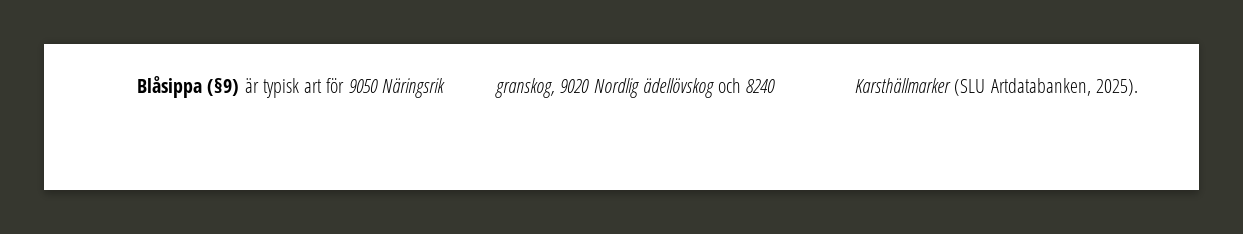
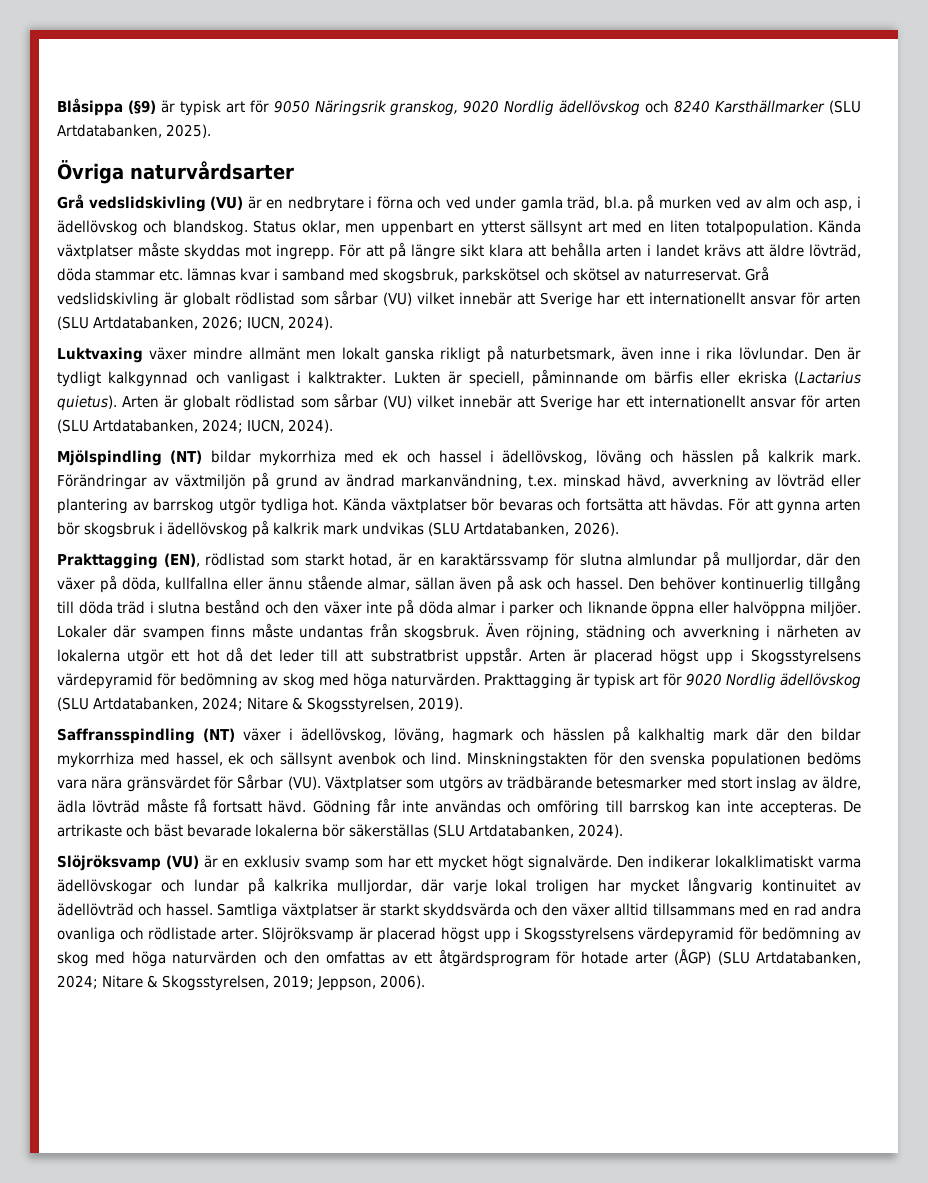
(1138, 87) none -> [57,160,294,184] [57,194,861,212] [57,220,861,236] [57,242,861,260] [57,266,769,284] [57,290,861,308] [57,316,334,330] [57,345,861,363] [57,369,861,387] [57,393,862,411] [57,419,334,433] [57,448,861,466] [57,472,861,490] [57,498,861,514] [57,520,619,538] [57,551,861,569] [57,575,862,593] [57,599,862,617] [57,623,862,641] [57,647,861,665] [57,673,861,689] [57,697,464,713] [57,726,861,744] [57,752,862,768] [57,774,861,792] [57,798,861,816] [57,824,624,838] [57,855,861,871] [57,877,862,895] [57,903,861,919] [57,927,861,943] [57,949,861,967] [57,975,426,991] // Övriga naturvårdsarter // Grå vedslidskivling (VU) är en nedbrytare i förna och ved under gamla träd, bl.a. på murken ved av alm och asp, i ädellövskog och blandskog. Status oklar, men uppenbart en ytterst sällsynt art med en liten totalpopulation. Kända växtplatser måste skyddas mot ingrepp. För att på längre sikt klara att behålla arten i landet krävs att äldre lövträd, döda stammar etc. lämnas kvar i samband med skogsbruk, parkskötsel och skötsel av naturreservat. Grå vedslidskivling är globalt rödlistad som sårbar (VU) vilket innebär att Sverige har ett internationellt ansvar för arten (SLU Artdatabanken, 2026; IUCN, 2024). // Luktvaxing växer mindre allmänt men lokalt ganska rikligt på naturbetsmark, även inne i rika lövlundar. Den är tydligt kalkgynnad och vanligast i kalktrakter. Lukten är speciell, påminnande om bärfis eller ekriska (Lactarius quietus). Arten är globalt rödlistad som sårbar (VU) vilket innebär att Sverige har ett internationellt ansvar för arten (SLU Artdatabanken, 2024; IUCN, 2024). // Mjölspindling (NT) bildar mykorrhiza med ek och hassel i ädellövskog, löväng och hässlen på kalkrik mark. Förändringar av växtmiljön på grund av ändrad markanvändning, t.ex. minskad hävd, avverkning av lövträd eller plantering av barrskog utgör tydliga hot. Kända växtplatser bör bevaras och fortsätta att hävdas. För att gynna arten bör skogsbruk i ädellövskog på kalkrik mark undvikas (SLU Artdatabanken, 2026). // Prakttagging (EN), rödlistad som starkt hotad, är en karaktärssvamp för slutna almlundar på mulljordar, där den växer på döda, kullfallna eller ännu stående almar, sällan även på ask och hassel. Den behöver kontinuerlig tillgång till döda träd i slutna bestånd och den växer inte på döda almar i parker och liknande öppna eller halvöppna miljöer. Lokaler där svampen finns måste undantas från skogsbruk. Även röjning, städning och avverkning i närheten av lokalerna utgör ett hot då det leder till att substratbrist uppstår. Arten är placerad högst upp i Skogsstyrelsens värdepyramid för bedömning av skog med höga naturvärden. Prakttagging är typisk art för 9020 Nordlig ädellövskog (SLU Artdatabanken, 2024; Nitare & Skogsstyrelsen, 2019). // Saffransspindling (NT) växer i ädellövskog, löväng, hagmark och hässlen på kalkhaltig mark där den bildar mykorrhiza med hassel, ek och sällsynt avenbok och lind. Minskningstakten för den svenska populationen bedöms vara nära gränsvärdet för Sårbar (VU). Växtplatser som utgörs av trädbärande betesmarker med stort inslag av äldre, ädla lövträd måste få fortsatt hävd. Gödning får inte användas och omföring till barrskog kan inte accepteras. De artrikaste och bäst bevarade lokalerna bör säkerställas (SLU Artdatabanken, 2024). // Slöjröksvamp (VU) är en exklusiv svamp som har ett mycket högt signalvärde. Den indikerar lokalklimatiskt varma ädellövskogar och lundar på kalkrika mulljordar, där varje lokal troligen har mycket långvarig kontinuitet av ädellövträd och hassel. Samtliga växtplatser är starkt skyddsvärda och den växer alltid tillsammans med en rad andra ovanliga och rödlistade arter. Slöjröksvamp är placerad högst upp i Skogsstyrelsens värdepyramid för bedömning av skog med höga naturvärden och den omfattas av ett åtgärdsprogram för hotade arter (ÅGP) (SLU Artdatabanken, 2024; Nitare & Skogsstyrelsen, 2019; Jeppson, 2006).

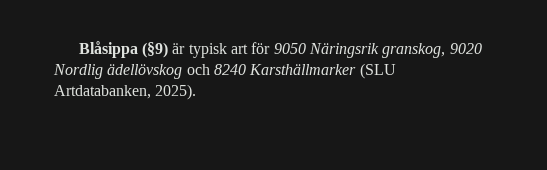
[57,160,294,184] [57,194,861,212] [57,220,861,236] [57,242,861,260] [57,266,769,284] [57,290,861,308] [57,316,334,330] [57,345,861,363] [57,369,861,387] [57,393,862,411] [57,419,334,433] [57,448,861,466] [57,472,861,490] [57,498,861,514] [57,520,619,538] [57,551,861,569] [57,575,862,593] [57,599,862,617] [57,623,862,641] [57,647,861,665] [57,673,861,689] [57,697,464,713] [57,726,861,744] [57,752,862,768] [57,774,861,792] [57,798,861,816] [57,824,624,838] [57,855,861,871] [57,877,862,895] [57,903,861,919] [57,927,861,943] [57,949,861,967] [57,975,426,991] // Övriga naturvårdsarter // Grå vedslidskivling (VU) är en nedbrytare i förna och ved under gamla träd, bl.a. på murken ved av alm och asp, i ädellövskog och blandskog. Status oklar, men uppenbart en ytterst sällsynt art med en liten totalpopulation. Kända växtplatser måste skyddas mot ingrepp. För att på längre sikt klara att behålla arten i landet krävs att äldre lövträd, döda stammar etc. lämnas kvar i samband med skogsbruk, parkskötsel och skötsel av naturreservat. Grå vedslidskivling är globalt rödlistad som sårbar (VU) vilket innebär att Sverige har ett internationellt ansvar för arten (SLU Artdatabanken, 2026; IUCN, 2024). // Luktvaxing växer mindre allmänt men lokalt ganska rikligt på naturbetsmark, även inne i rika lövlundar. Den är tydligt kalkgynnad och vanligast i kalktrakter. Lukten är speciell, påminnande om bärfis eller ekriska (Lactarius quietus). Arten är globalt rödlistad som sårbar (VU) vilket innebär att Sverige har ett internationellt ansvar för arten (SLU Artdatabanken, 2024; IUCN, 2024). // Mjölspindling (NT) bildar mykorrhiza med ek och hassel i ädellövskog, löväng och hässlen på kalkrik mark. Förändringar av växtmiljön på grund av ändrad markanvändning, t.ex. minskad hävd, avverkning av lövträd eller plantering av barrskog utgör tydliga hot. Kända växtplatser bör bevaras och fortsätta att hävdas. För att gynna arten bör skogsbruk i ädellövskog på kalkrik mark undvikas (SLU Artdatabanken, 2026). // Prakttagging (EN), rödlistad som starkt hotad, är en karaktärssvamp för slutna almlundar på mulljordar, där den växer på döda, kullfallna eller ännu stående almar, sällan även på ask och hassel. Den behöver kontinuerlig tillgång till döda träd i slutna bestånd och den växer inte på döda almar i parker och liknande öppna eller halvöppna miljöer. Lokaler där svampen finns måste undantas från skogsbruk. Även röjning, städning och avverkning i närheten av lokalerna utgör ett hot då det leder till att substratbrist uppstår. Arten är placerad högst upp i Skogsstyrelsens värdepyramid för bedömning av skog med höga naturvärden. Prakttagging är typisk art för 9020 Nordlig ädellövskog (SLU Artdatabanken, 2024; Nitare & Skogsstyrelsen, 2019). // Saffransspindling (NT) växer i ädellövskog, löväng, hagmark och hässlen på kalkhaltig mark där den bildar mykorrhiza med hassel, ek och sällsynt avenbok och lind. Minskningstakten för den svenska populationen bedöms vara nära gränsvärdet för Sårbar (VU). Växtplatser som utgörs av trädbärande betesmarker med stort inslag av äldre, ädla lövträd måste få fortsatt hävd. Gödning får inte användas och omföring till barrskog kan inte accepteras. De artrikaste och bäst bevarade lokalerna bör säkerställas (SLU Artdatabanken, 2024). // Slöjröksvamp (VU) är en exklusiv svamp som har ett mycket högt signalvärde. Den indikerar lokalklimatiskt varma ädellövskogar och lundar på kalkrika mulljordar, där varje lokal troligen har mycket långvarig kontinuitet av ädellövträd och hassel. Samtliga växtplatser är starkt skyddsvärda och den växer alltid tillsammans med en rad andra ovanliga och rödlistade arter. Slöjröksvamp är placerad högst upp i Skogsstyrelsens värdepyramid för bedömning av skog med höga naturvärden och den omfattas av ett åtgärdsprogram för hotade arter (ÅGP) (SLU Artdatabanken, 2024; Nitare & Skogsstyrelsen, 2019; Jeppson, 2006). -> (197, 92) none

